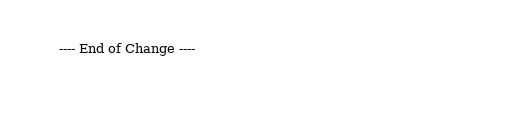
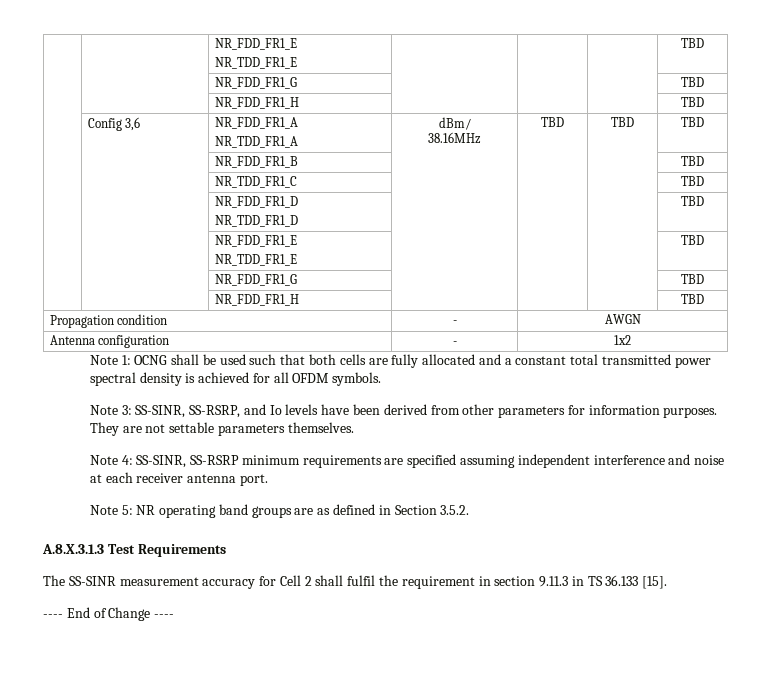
(59, 51) none -> [214,38,297,50] [214,57,297,69] [681,38,704,48] [214,77,297,89] [681,77,704,87] [214,97,299,109] [681,97,704,107] [87,117,141,131] [214,117,298,129] [214,136,298,148] [438,117,471,130] [428,132,481,144] [541,117,564,127] [611,117,634,127] [681,117,704,127] [214,156,298,168] [681,156,704,166] [214,176,297,188] [681,176,704,186] [214,196,298,208] [214,215,298,227] [681,196,704,206] [214,235,297,247] [214,254,297,266] [681,235,704,245] [214,274,297,286] [681,274,704,284] [214,294,299,306] [681,294,704,304] [49,314,168,328] [452,320,457,324] [604,314,641,324] [49,335,170,348] [452,341,457,345] [614,335,631,345] [89,354,711,368] [89,372,382,386] [89,404,718,418] [89,422,354,436] [89,454,725,468] [89,472,268,486] [89,504,470,518] [42,544,226,557] [43,575,668,589] | | NR_FDD_FR1_E // NR_TDD_FR1_E | | | | TBD // | | NR_FDD_FR1_G | | | | TBD // | | NR_FDD_FR1_H | | | | TBD // | Config 3,6 | NR_FDD_FR1_A // NR_TDD_FR1_A | dBm/ // 38.16MHz | TBD | TBD | TBD // | | NR_FDD_FR1_B | | | | TBD // | | NR_TDD_FR1_C | | | | TBD // | | NR_FDD_FR1_D // NR_TDD_FR1_D | | | | TBD // | | NR_FDD_FR1_E // NR_TDD_FR1_E | | | | TBD // | | NR_FDD_FR1_G | | | | TBD // | | NR_FDD_FR1_H | | | | TBD // Propagation condition | - | AWGN // Antenna configuration | - | 1x2 // Note 1: OCNG shall be used such that both cells are fully allocated and a constant total transmitted power spectral density is achieved for all OFDM symbols. // Note 3: SS-SINR, SS-RSRP, and Io levels have been derived from other parameters for information purposes. They are not settable parameters themselves. // Note 4: SS-SINR, SS-RSRP minimum requirements are specified assuming independent interference and noise at each receiver antenna port. // Note 5: NR operating band groups are as defined in Section 3.5.2. // A.8.X.3.1.3 Test Requirements // The SS-SINR measurement accuracy for Cell 2 shall fulfil the requirement in section 9.11.3 in TS 36.133 [15]. //

